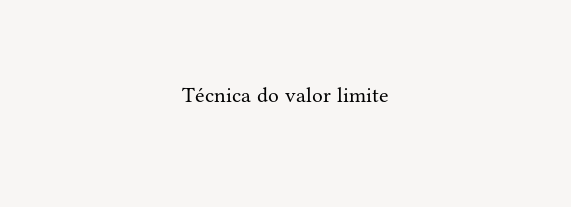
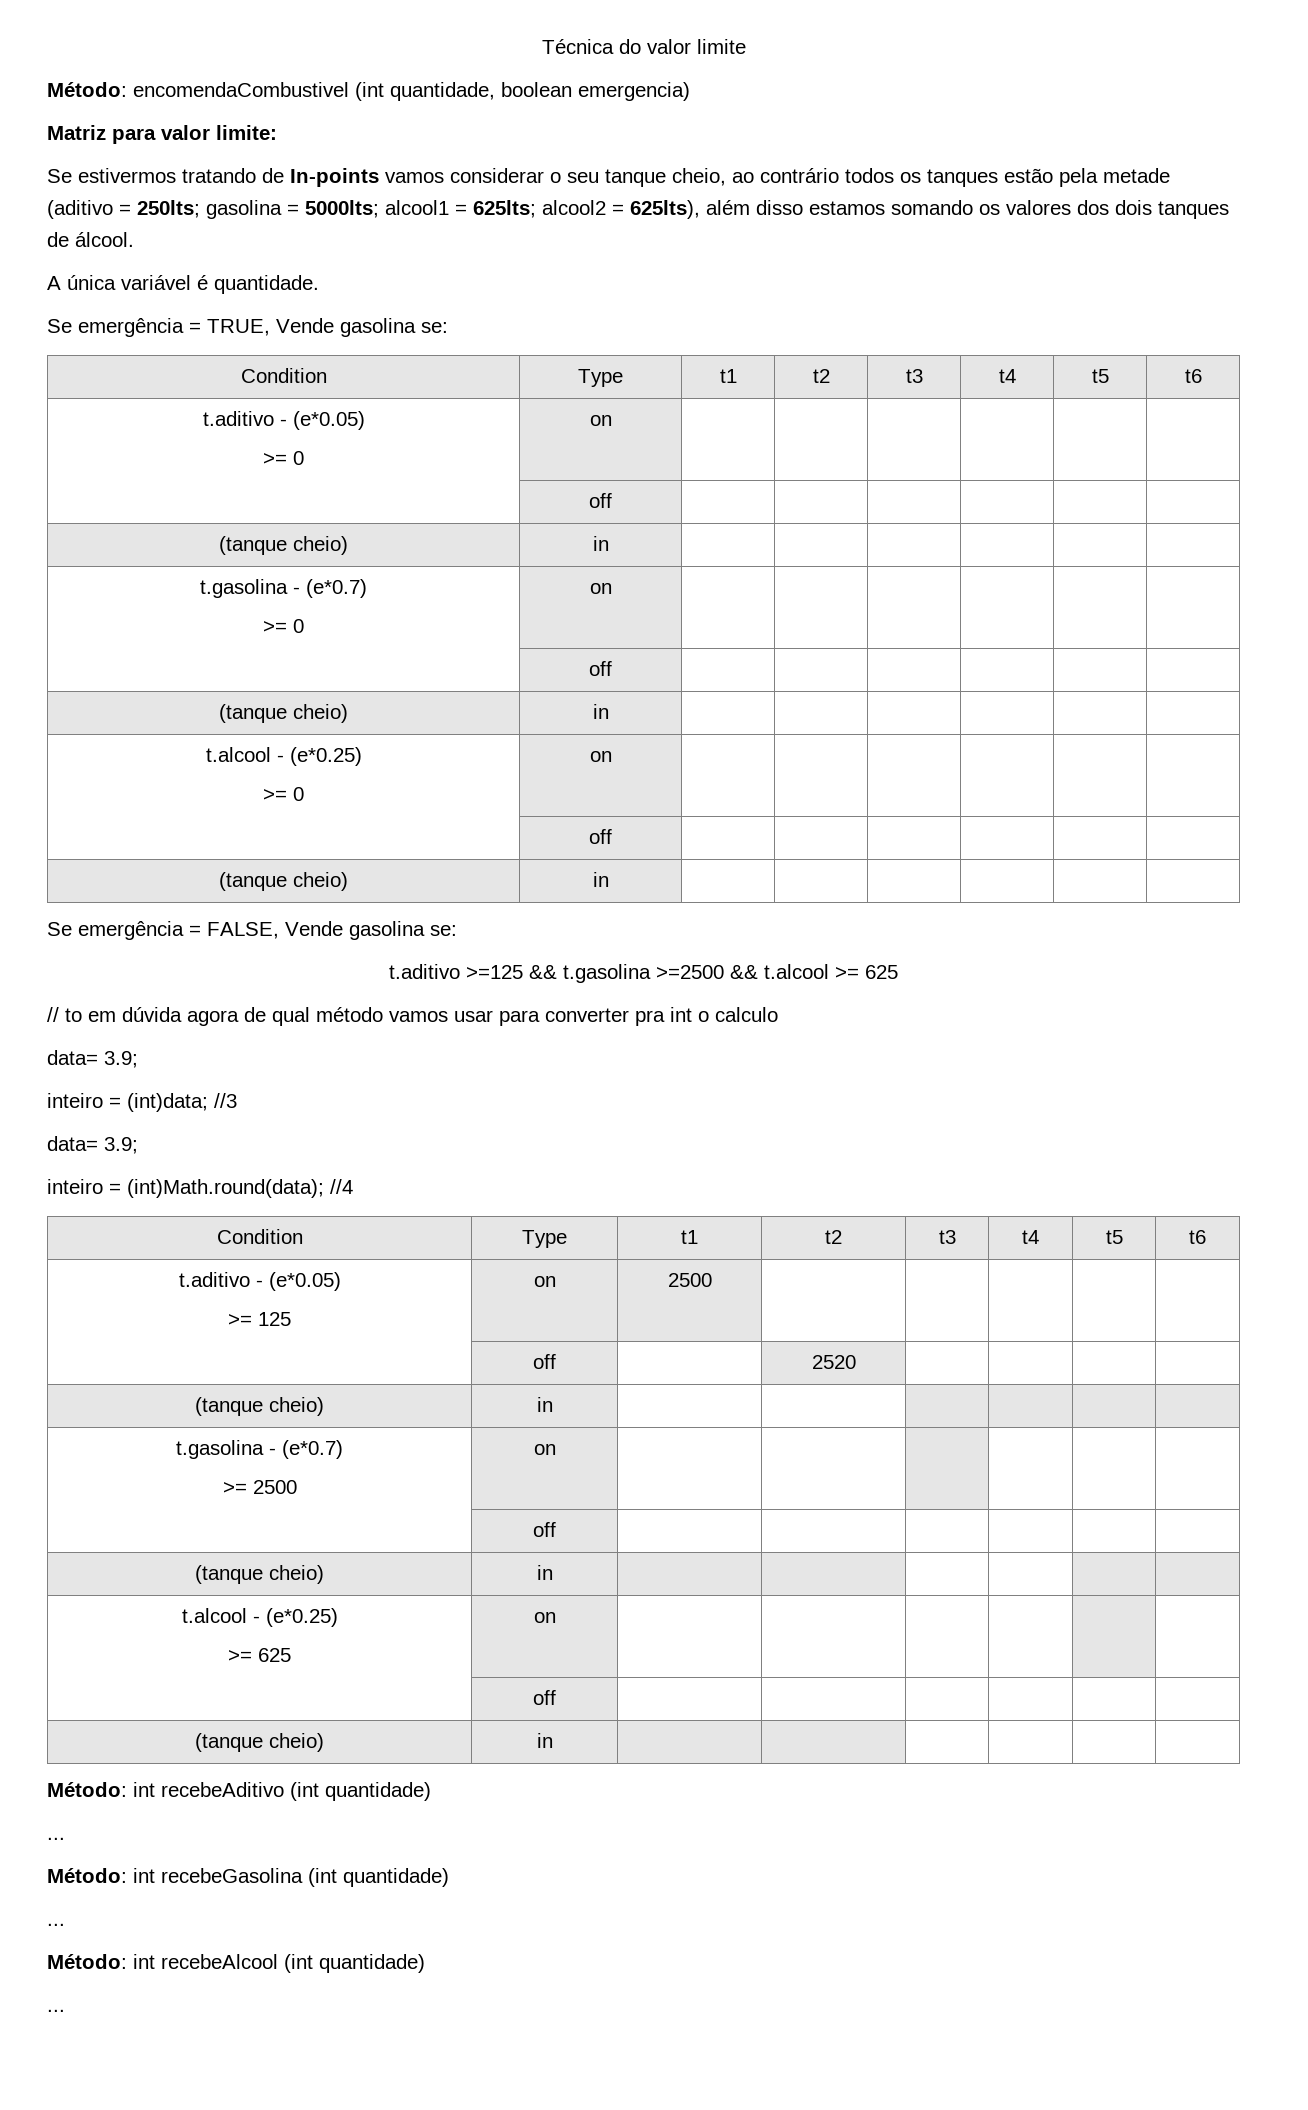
(389, 94) none -> [47,82,690,101] [47,125,277,144] [47,168,1170,187] [47,200,1229,219] [47,232,134,247] [47,275,319,294] [47,318,448,337] [240,368,327,383] [578,369,623,387] [719,369,737,383] [812,369,830,383] [905,369,923,383] [998,369,1016,383] [1091,369,1109,383] [1184,369,1202,383] [202,411,365,430] [263,451,304,465] [589,415,612,426] [589,493,612,508] [219,536,348,555] [592,536,609,551] [200,579,367,598] [263,619,304,633] [589,583,612,594] [589,661,612,676] [219,704,348,723] [592,704,609,719] [205,747,362,766] [263,787,304,801] [589,751,612,762] [589,829,612,844] [219,872,348,891] [592,872,609,887] [47,921,457,940] [389,964,898,983] [47,1007,778,1026] [47,1050,138,1068] [47,1093,237,1112] [47,1136,138,1154] [47,1179,353,1198] [216,1229,303,1244] [522,1230,567,1248] [681,1230,698,1244] [825,1230,842,1244] [938,1230,956,1244] [1022,1230,1039,1244] [1105,1230,1123,1244] [1189,1230,1206,1244] [178,1272,341,1291] [228,1312,291,1326] [533,1276,556,1287] [667,1273,712,1287] [533,1354,556,1369] [811,1355,856,1369] [195,1397,324,1416] [536,1397,553,1412] [176,1440,343,1459] [222,1480,297,1494] [533,1444,556,1455] [533,1522,556,1537] [195,1565,324,1584] [536,1565,553,1580] [181,1608,338,1627] [228,1648,291,1662] [533,1612,556,1623] [533,1690,556,1705] [195,1733,324,1752] [536,1733,553,1748] [47,1782,431,1801] [47,1837,65,1840] [47,1868,449,1887] [47,1923,65,1926] [47,1954,425,1973] [47,2009,65,2012] // Método: encomendaCombustivel (int quantidade, boolean emergencia) // Matriz para valor limite: // Se estivermos tratando de In-points vamos considerar o seu tanque cheio, ao contrário todos os tanques estão pela metade (aditivo = 250lts; gasolina = 5000lts; alcool1 = 625lts; alcool2 = 625lts), além disso estamos somando os valores dos dois tanques de álcool. // A única variável é quantidade. // Se emergência = TRUE, Vende gasolina se: // Condition | Type | t1 | t2 | t3 | t4 | t5 | t6 // t.aditivo - (e*0.05) // >= 0 | on | | | | | | // | off | | | | | | // (tanque cheio) | in | | | | | | // t.gasolina - (e*0.7) // >= 0 | on | | | | | | // | off | | | | | | // (tanque cheio) | in | | | | | | // t.alcool - (e*0.25) // >= 0 | on | | | | | | // | off | | | | | | // (tanque cheio) | in | | | | | | // Se emergência = FALSE, Vende gasolina se: // t.aditivo >=125 && t.gasolina >=2500 && t.alcool >= 625 // // to em dúvida agora de qual método vamos usar para converter pra int o calculo // data= 3.9; // inteiro = (int)data; //3 // data= 3.9; // inteiro = (int)Math.round(data); //4 // Condition | Type | t1 | t2 | t3 | t4 | t5 | t6 // t.aditivo - (e*0.05) // >= 125 | on | 2500 | | | | | // | off | | 2520 | | | | // (tanque cheio) | in | | | | | | // t.gasolina - (e*0.7) // >= 2500 | on | | | | | | // | off | | | | | | // (tanque cheio) | in | | | | | | // t.alcool - (e*0.25) // >= 625 | on | | | | | | // | off | | | | | | // (tanque cheio) | in | | | | | | // Método: int recebeAditivo (int quantidade) // ... // Método: int recebeGasolina (int quantidade) // ... // Método: int recebeAlcool (int quantidade) // ...

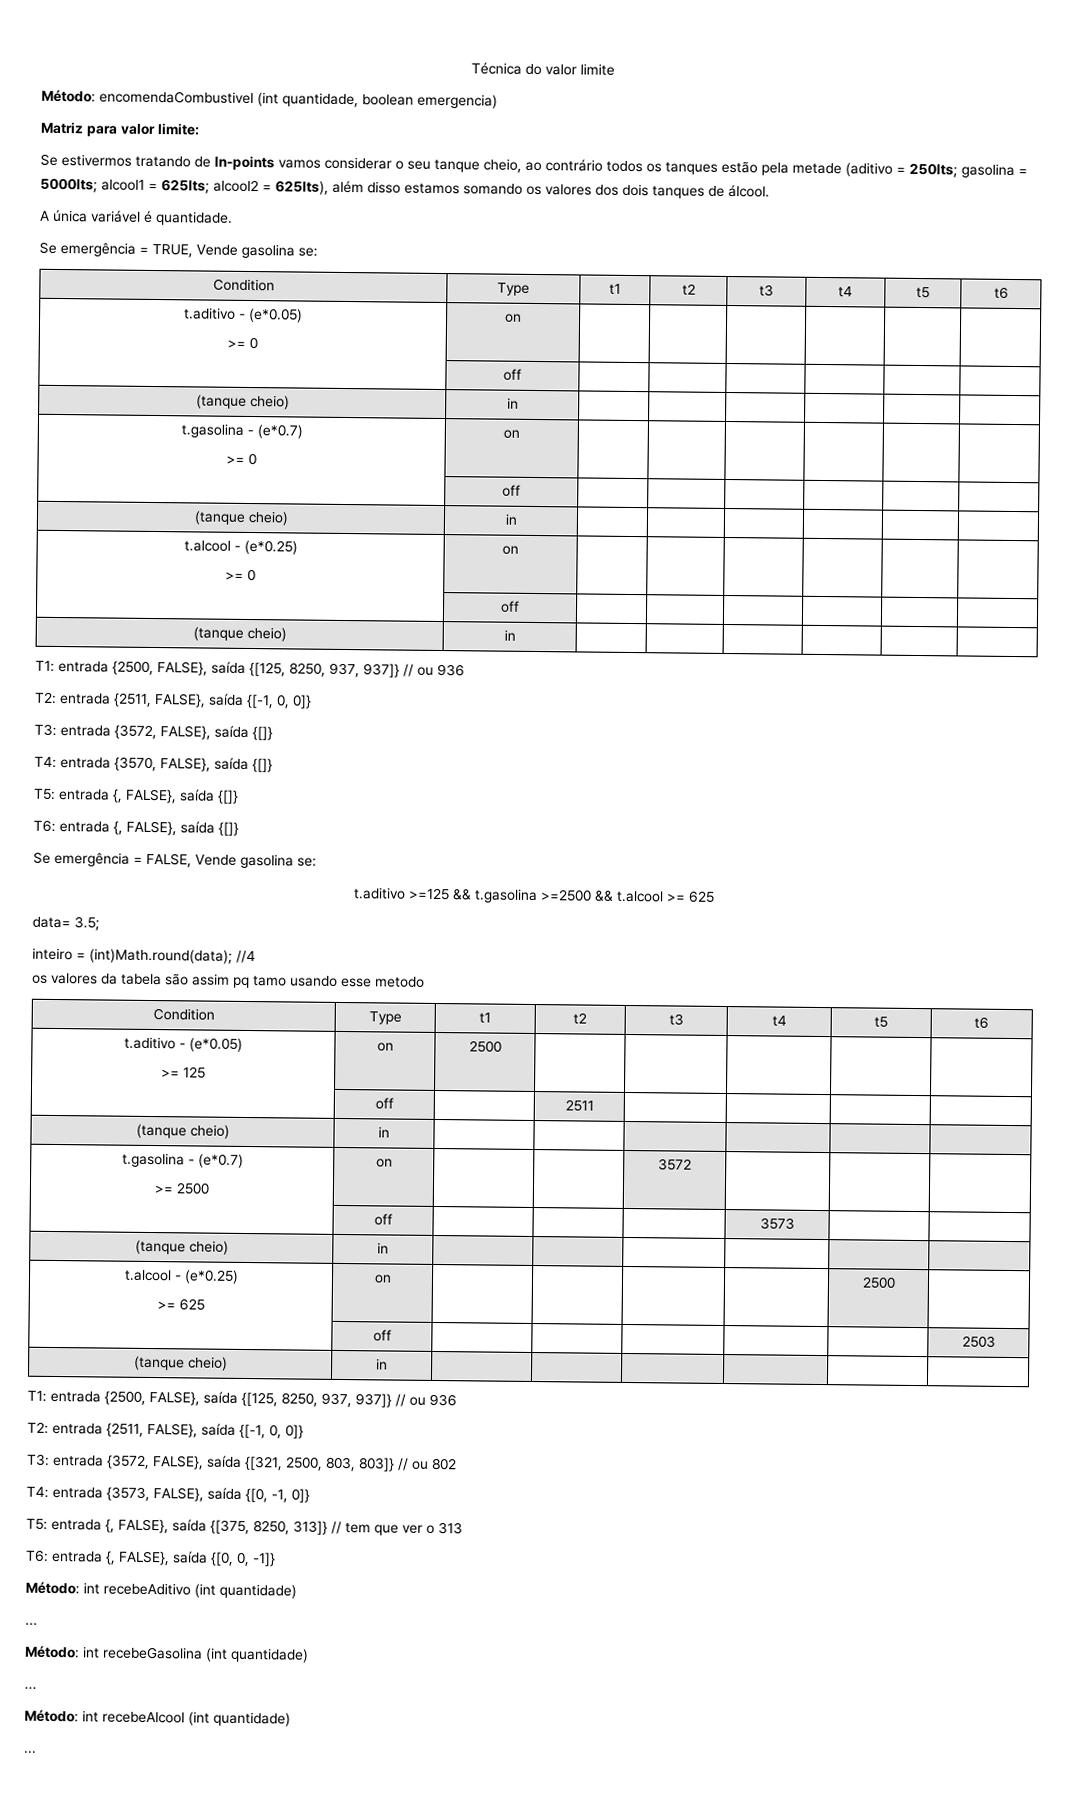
(609, 879) none -> [35,660,465,678] [35,691,312,709] [34,723,273,741] [34,756,273,773] [34,788,239,804] [33,819,239,836] // T1: entrada {2500, FALSE}, saída {[125, 8250, 937, 937]} // ou 936 // T2: entrada {2511, FALSE}, saída {[-1, 0, 0]} // T3: entrada {3572, FALSE}, saída {[]} // T4: entrada {3570, FALSE}, saída {[]} // T5: entrada {, FALSE}, saída {[]} // T6: entrada {, FALSE}, saída {[]}
[47,1007,778,1026] [47,1050,138,1068] [47,1093,237,1112] [47,1136,138,1154] [47,1179,353,1198] // to em dúvida agora de qual método vamos usar para converter pra int o calculo // data= 3.9; // inteiro = (int)data; //3 // data= 3.9; // inteiro = (int)Math.round(data); //4 -> [32,916,100,931] [32,947,256,964] [32,972,425,989] data= 3.5; // inteiro = (int)Math.round(data); //4 // os valores da tabela são assim pq tamo usando esse metodo
[811,1355,856,1369] 2520 -> [564,1099,594,1112] 2511
[533,1522,556,1537] | | | // | off | | | | -> [658,1158,692,1171] [373,1213,393,1226] [759,1217,795,1230] 3572 | | | // | off | | | | 3573
[533,1690,556,1705] [195,1733,324,1752] [536,1733,553,1748] | // | off | | | | | | // (tanque cheio) | in | | | | | | -> [861,1276,896,1289] [372,1329,392,1342] [961,1335,996,1348] [133,1355,228,1371] [375,1358,388,1370] [27,1390,457,1408] [27,1421,304,1439] [27,1453,457,1472] [26,1486,310,1503] [26,1518,463,1536] [26,1549,276,1567] 2500 | // | off | | | | | | 2503 // (tanque cheio) | in | | | | | | // T1: entrada {2500, FALSE}, saída {[125, 8250, 937, 937]} // ou 936 // T2: entrada {2511, FALSE}, saída {[-1, 0, 0]} // T3: entrada {3572, FALSE}, saída {[321, 2500, 803, 803]} // ou 802 // T4: entrada {3573, FALSE}, saída {[0, -1, 0]} // T5: entrada {, FALSE}, saída {[375, 8250, 313]} // tem que ver o 313 // T6: entrada {, FALSE}, saída {[0, 0, -1]}

